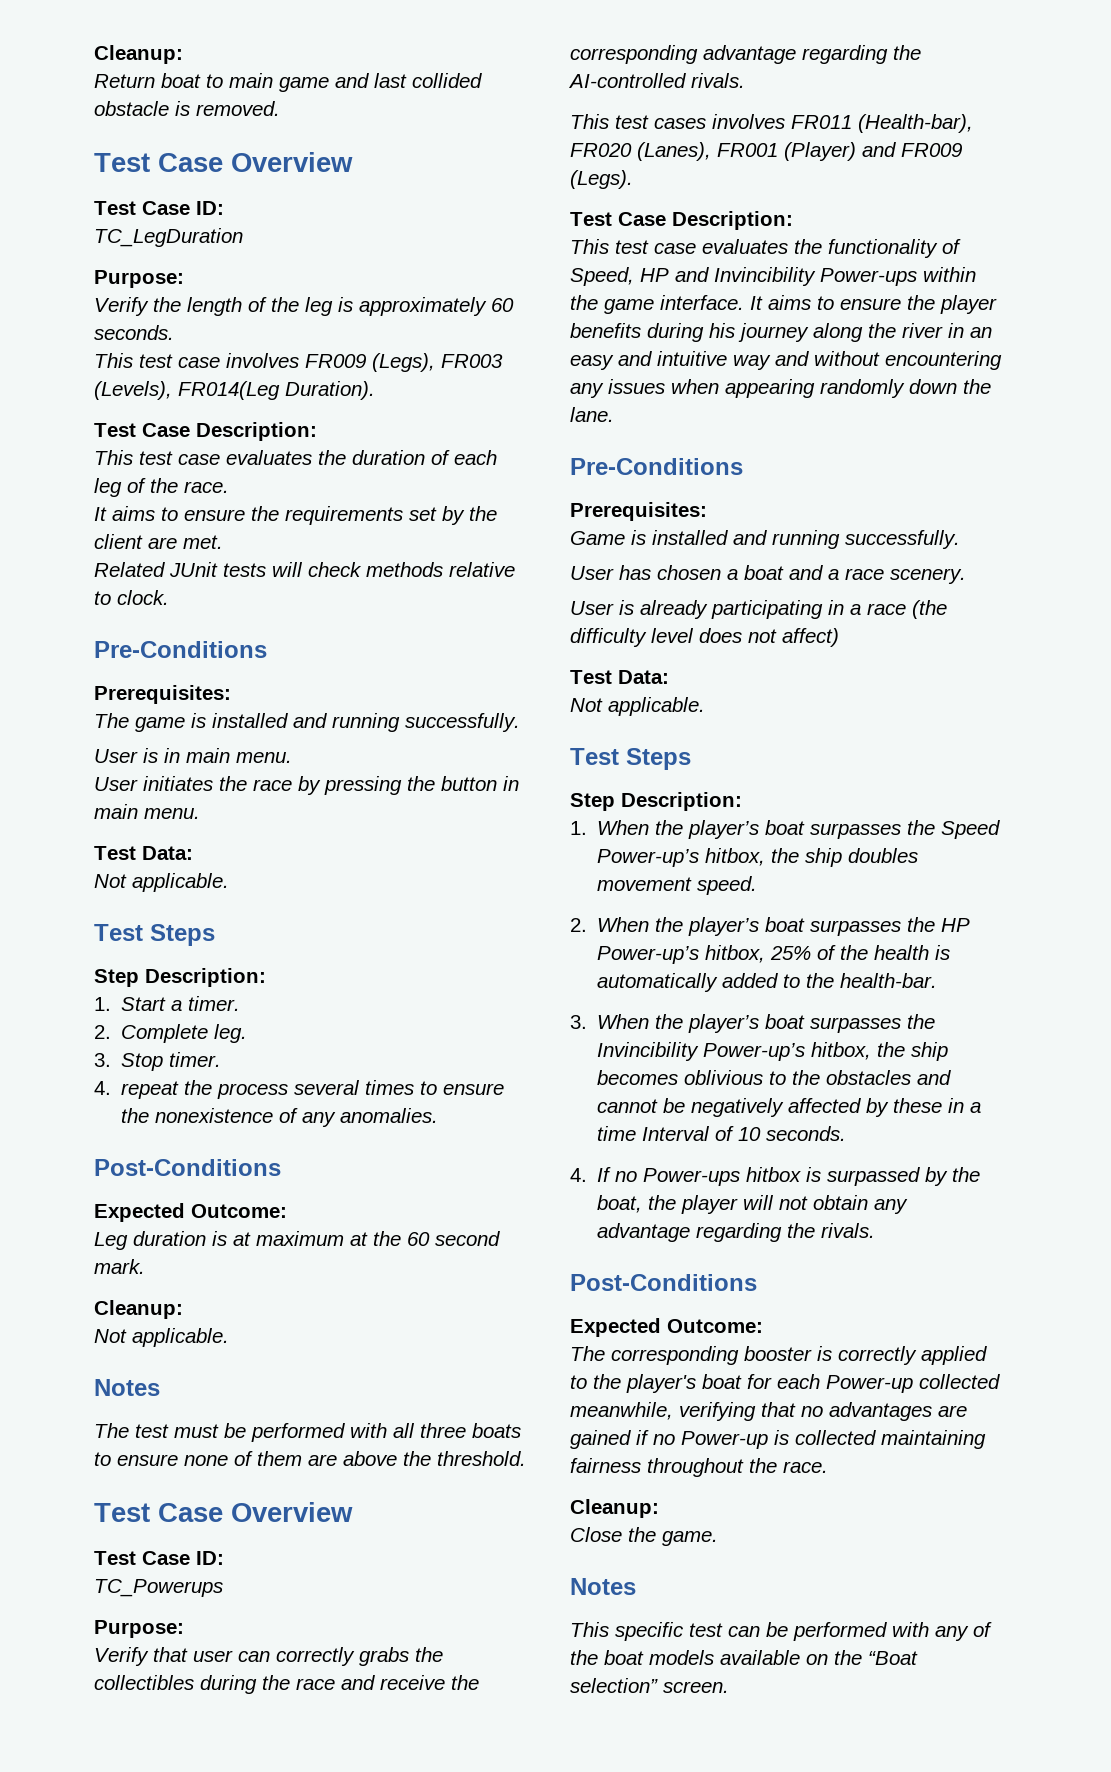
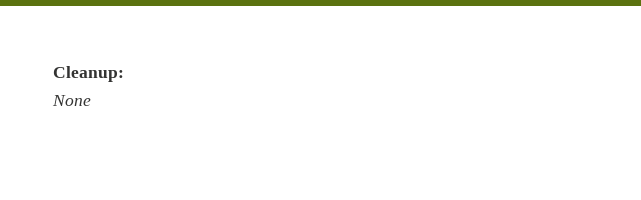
[94,45,183,64] [94,73,482,92] [94,101,280,116] [94,152,353,172] [94,201,224,215] [94,228,243,247] [94,270,184,288] [94,297,514,316] [94,325,174,340] [94,353,503,372] [94,381,375,400] [94,422,317,441] [94,450,497,465] [94,478,229,497] [94,506,497,525] [94,534,223,549] [94,562,515,577] [94,590,169,605] [94,641,267,658] [94,685,231,704] [94,713,520,732] [94,748,292,763] [94,776,519,795] [94,804,200,819] [94,846,193,860] [94,873,229,892] [94,924,215,946] [94,968,266,987] [94,996,241,1011] [94,1024,248,1043] [94,1052,222,1071] [94,1080,505,1099] [121,1108,439,1127] [94,1159,281,1176] [94,1203,287,1222] [94,1231,500,1250] [94,1259,145,1274] [94,1300,183,1319] [94,1328,229,1347] [94,1379,160,1396] [94,1423,521,1442] [94,1451,526,1466] [94,1502,353,1522] [94,1551,224,1565] [94,1579,223,1597] [94,1620,184,1638] [94,1647,443,1666] [94,1675,479,1694] [570,45,921,64] [568,73,745,88] [570,114,973,133] [570,142,962,161] [570,170,633,189] [570,211,793,230] [570,239,961,258] [570,267,976,286] [570,295,997,314] [570,323,992,342] [570,351,1002,370] [570,379,991,398] [570,407,614,422] [570,458,743,475] [570,502,707,521] [570,530,960,549] [570,565,966,584] [570,600,947,619] [570,628,839,647] [570,670,669,684] [570,697,705,716] [570,748,691,770] [570,792,742,811] [570,820,1001,839] [597,848,919,867] [597,876,758,895] [570,917,971,936] [597,945,951,964] [597,973,938,992] [570,1014,936,1033] [597,1042,949,1061] [597,1070,952,1085] [597,1098,982,1117] [597,1126,847,1141] [570,1167,981,1186] [597,1195,909,1214] [597,1223,876,1242] [570,1274,757,1291] [570,1318,763,1337] [570,1346,987,1365] [570,1374,1000,1393] [570,1402,967,1421] [570,1430,986,1449] [570,1458,828,1477] [570,1499,659,1518] [570,1527,718,1546] [570,1578,636,1595] [570,1622,992,1641] [570,1650,918,1665] [570,1678,729,1693] Cleanup: // Return boat to main game and last collided obstacle is removed. // Test Case Overview // Test Case ID: // TC_LegDuration // Purpose: // Verify the length of the leg is approximately 60 seconds. // This test case involves FR009 (Legs), FR003 (Levels), FR014(Leg Duration). // Test Case Description: // This test case evaluates the duration of each leg of the race. // It aims to ensure the requirements set by the client are met. // Related JUnit tests will check methods relative to clock. // Pre-Conditions // Prerequisites: // The game is installed and running successfully. // User is in main menu. // User initiates the race by pressing the button in main menu. // Test Data: // Not applicable. // Test Steps // Step Description: // 1. Start a timer. // 2. Complete leg. // 3. Stop timer. // 4. repeat the process several times to ensure the nonexistence of any anomalies. // Post-Conditions // Expected Outcome: // Leg duration is at maximum at the 60 second mark. // Cleanup: // Not applicable. // Notes // The test must be performed with all three boats to ensure none of them are above the threshold. // Test Case Overview // Test Case ID: // TC_Powerups // Purpose: // Verify that user can correctly grabs the collectibles during the race and receive the corresponding advantage regarding the AI-controlled rivals. // This test cases involves FR011 (Health-bar), FR020 (Lanes), FR001 (Player) and FR009 (Legs). // Test Case Description: // This test case evaluates the functionality of Speed, HP and Invincibility Power-ups within the game interface. It aims to ensure the player benefits during his journey along the river in an easy and intuitive way and without encountering any issues when appearing randomly down the lane. // Pre-Conditions // Prerequisites: // Game is installed and running successfully. // User has chosen a boat and a race scenery. // User is already participating in a race (the difficulty level does not affect) // Test Data: // Not applicable. // Test Steps // Step Description: // 1. When the player’s boat surpasses the Speed Power-up’s hitbox, the ship doubles movement speed. // 2. When the player’s boat surpasses the HP Power-up’s hitbox, 25% of the health is automatically added to the health-bar. // 3. When the player’s boat surpasses the Invincibility Power-up’s hitbox, the ship becomes oblivious to the obstacles and cannot be negatively affected by these in a time Interval of 10 seconds. // 4. If no Power-ups hitbox is surpassed by the boat, the player will not obtain any advantage regarding the rivals. // Post-Conditions // Expected Outcome: // The corresponding booster is correctly applied to the player's boat for each Power-up collected meanwhile, verifying that no advantages are gained if no Power-up is collected maintaining fairness throughout the race. // Cleanup: // Close the game. // Notes // This specific test can be performed with any of the boat models available on the “Boat selection” screen. -> [53,66,124,82] [52,95,91,106] Cleanup: // None

